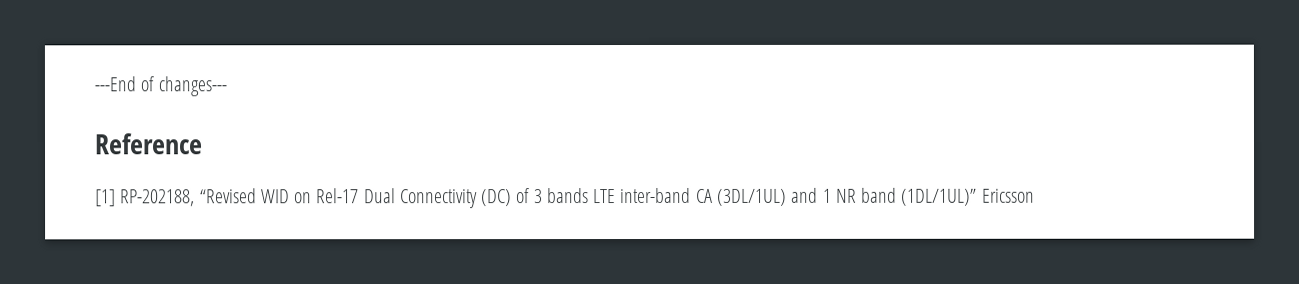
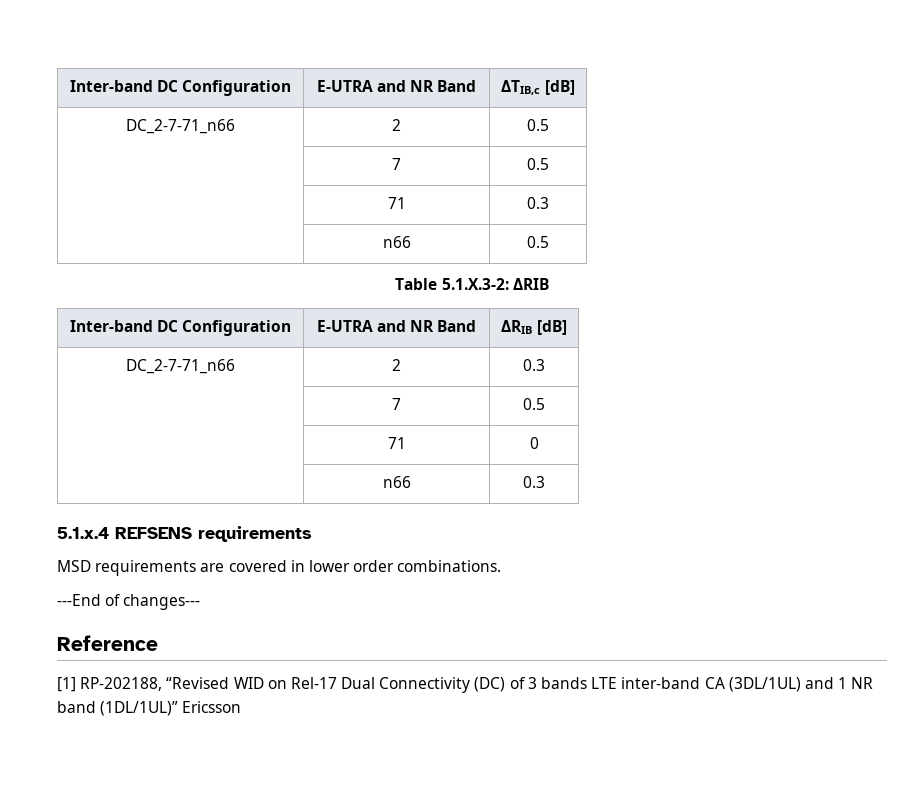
(94, 84) none -> [69,80,292,96] [316,80,477,92] [501,80,575,95] [126,119,235,134] [392,119,401,131] [527,119,549,131] [392,158,401,170] [527,158,549,170] [387,197,406,209] [527,197,549,209] [382,236,411,248] [527,236,549,248] [395,278,549,290] [69,320,292,336] [316,320,477,332] [501,320,567,335] [126,359,235,374] [392,359,401,371] [523,359,545,371] [392,398,401,410] [523,398,545,410] [387,437,406,449] [529,437,539,449] [382,476,411,488] [523,476,545,488] [57,526,312,542] [57,560,502,576] Inter-band DC Configuration | E-UTRA and NR Band | ΔTIB,c [dB] // DC_2-7-71_n66 | 2 | 0.5 // | 7 | 0.5 // | 71 | 0.3 // | n66 | 0.5 // Table 5.1.X.3-2: ΔRIB // Inter-band DC Configuration | E-UTRA and NR Band | ΔRIB [dB] // DC_2-7-71_n66 | 2 | 0.3 // | 7 | 0.5 // | 71 | 0 // | n66 | 0.3 // 5.1.x.4 REFSENS requirements // MSD requirements are covered in lower order combinations. //

